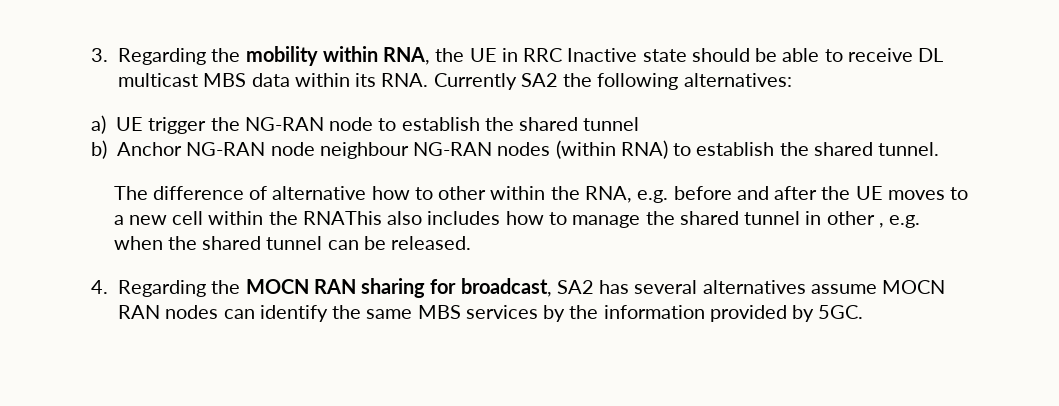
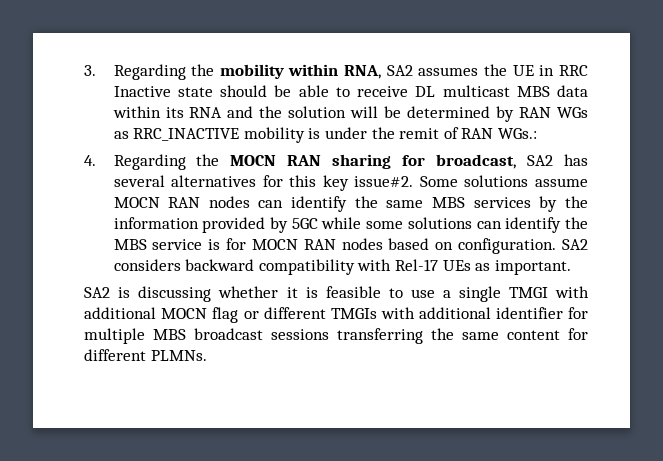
(431, 56) none -> [386,65,479,76] SA2 assumes
[381,73,792,90] [91,115,640,134] [91,140,940,159] [113,186,969,203] [113,211,921,228] [113,236,472,250] RNA. Currently SA2 the following alternatives: // a) UE trigger the NG-RAN node to establish the shared tunnel // b) Anchor NG-RAN node neighbour NG-RAN nodes (within RNA) to establish the shared tunnel. // The difference of alternative how to other within the RNA, e.g. before and after the UE moves to a new cell within the RNAThis also includes how to manage the shared tunnel in other , e.g. when the shared tunnel can be released. -> [189,106,588,122] [113,127,537,143] RNA and the solution will be determined by RAN WGs as RRC_INACTIVE mobility is under the remit of RAN WGs.:
(806, 287) none -> [262,175,529,191] for this key issue#2. Some solutions
[818,305,864,319] 5GC. -> [291,217,588,233] [113,238,588,254] [113,259,571,275] [84,286,589,302] [84,307,588,323] [84,328,588,344] [84,349,207,361] 5GC while some solutions can identify the MBS service is for MOCN RAN nodes based on configuration. SA2 considers backward compatibility with Rel-17 UEs as important. // SA2 is discussing whether it is feasible to use a single TMGI with additional MOCN flag or different TMGIs with additional identifier for multiple MBS broadcast sessions transferring the same content for different PLMNs.

